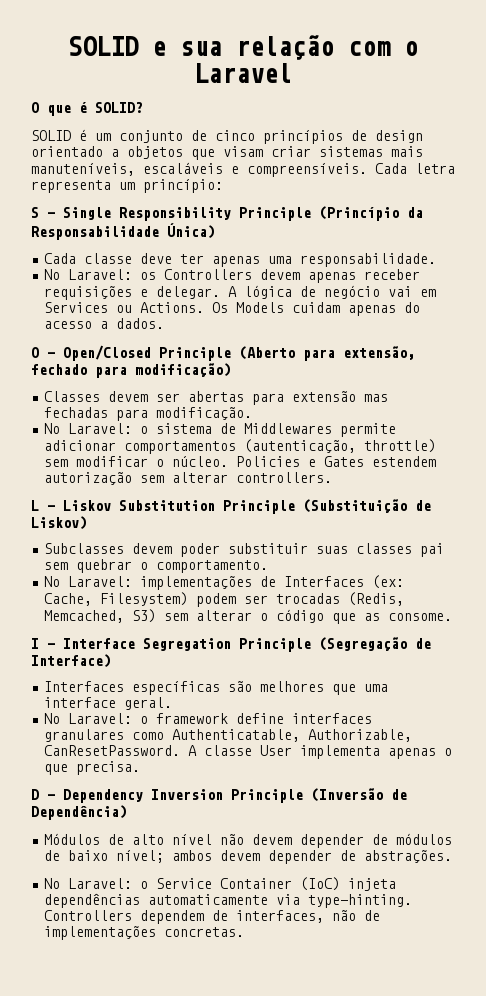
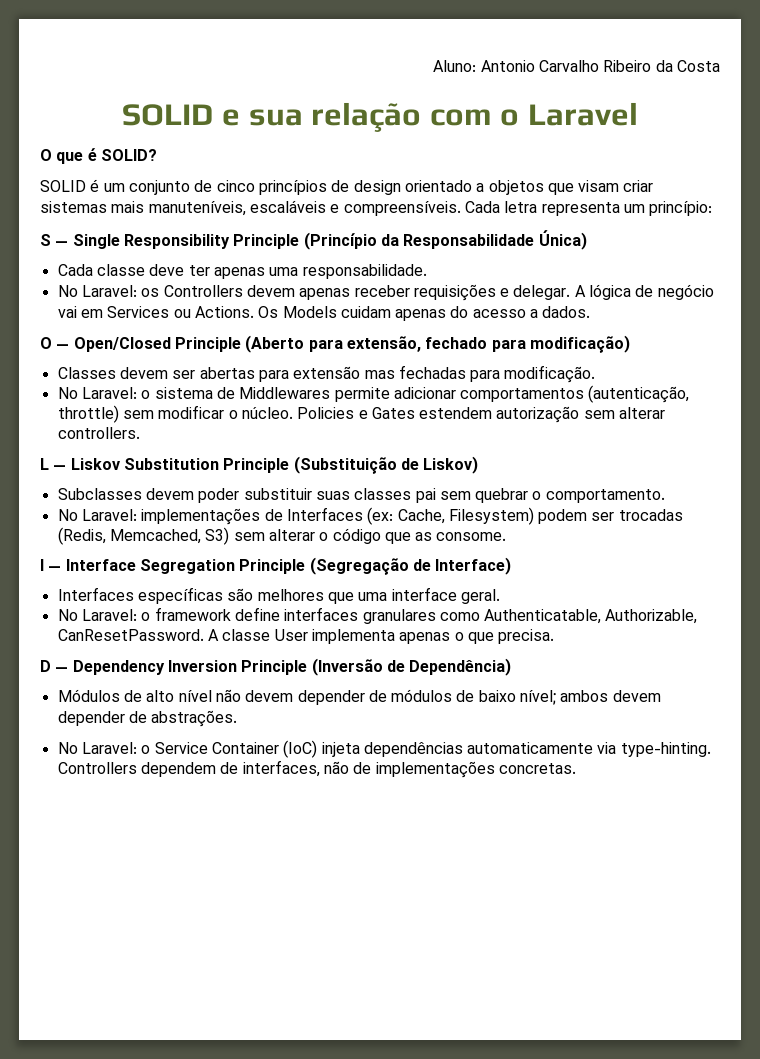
(68, 46) none -> [433,60,721,72] Aluno: Antonio Carvalho Ribeiro da Costa //

